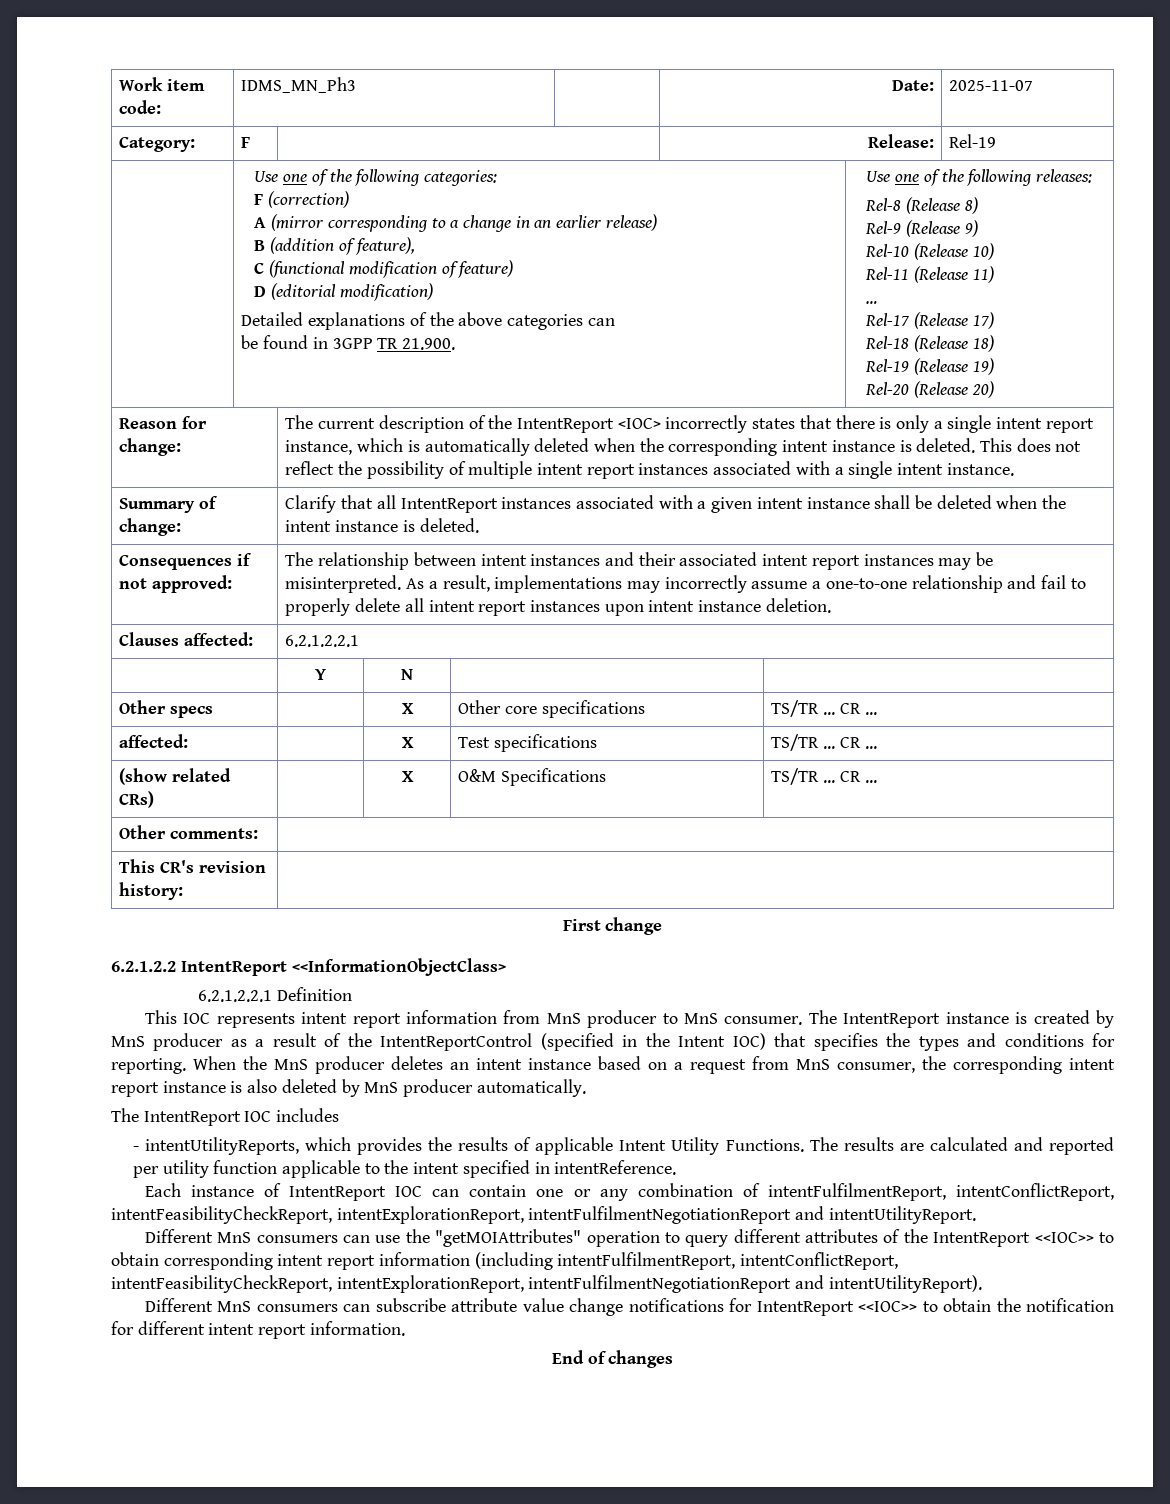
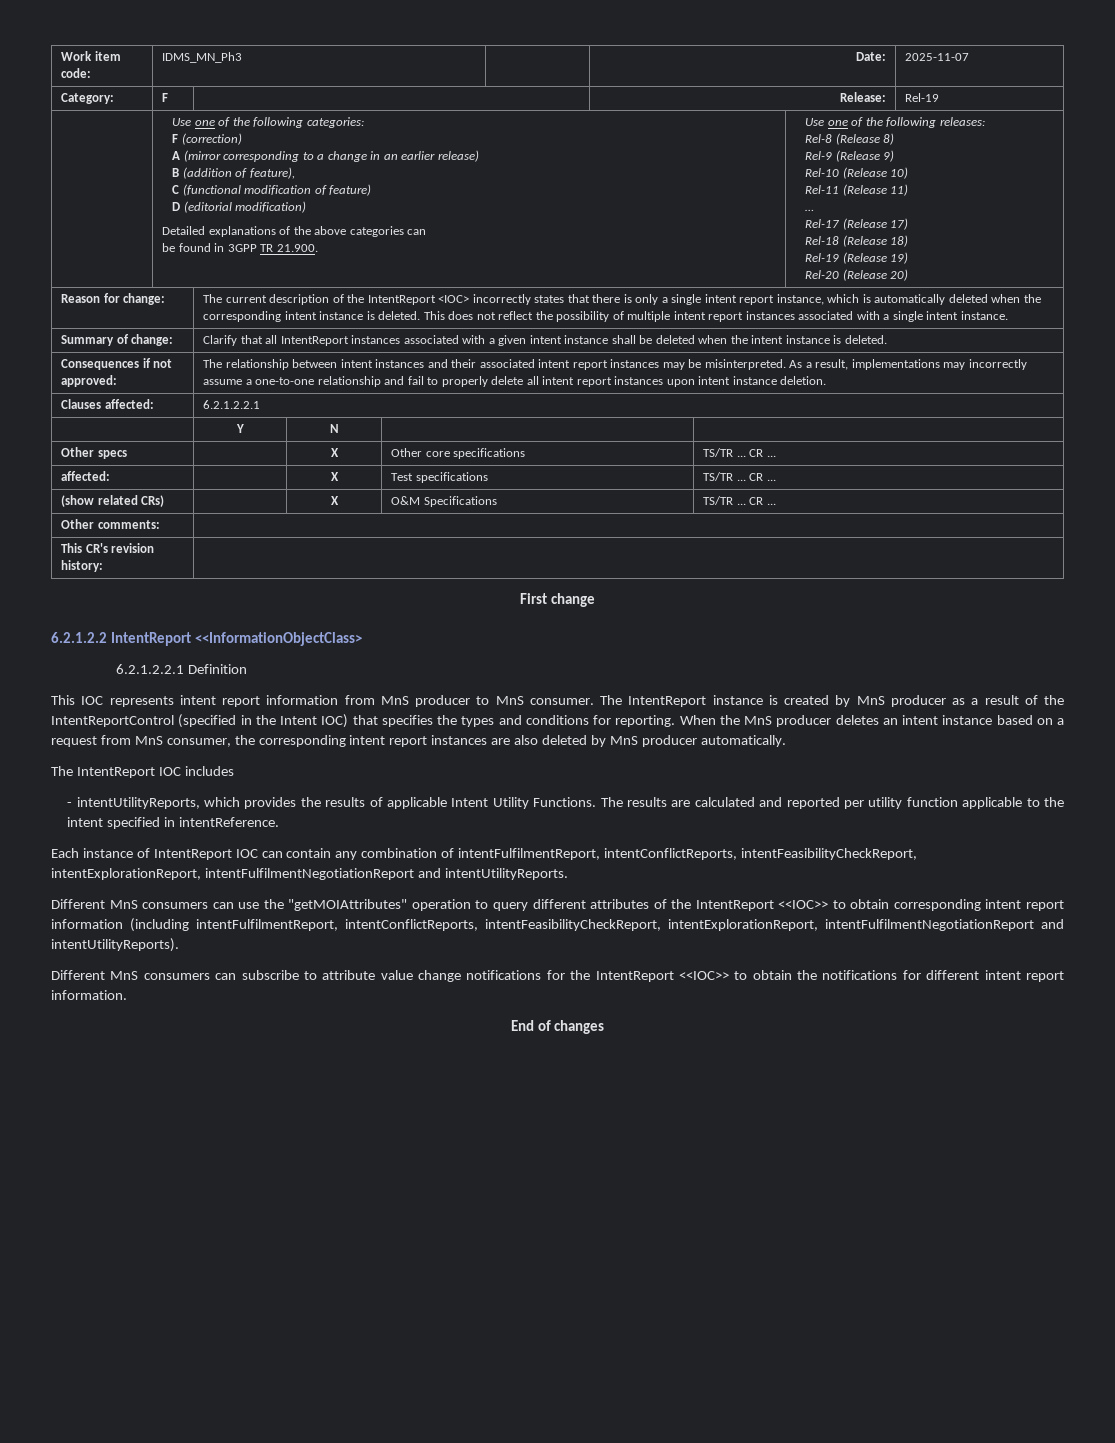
[162,1081,243,1093] instance is -> [431,735,511,745] instances are
[536,1189,591,1197] one or -> (332, 853) none
[956,1183,1114,1201] [111,1206,976,1224] intentConflictReport, intentFeasibilityCheckReport, intentExplorationReport, intentFulfilmentNegotiationReport and intentUtilityReport. -> [604,848,917,860] [51,868,568,880] intentConflictReports, intentFeasibilityCheckReport, intentExplorationReport, intentFulfilmentNegotiationReport and intentUtilityReports.
[740,1252,899,1270] [111,1275,982,1293] intentConflictReport, intentFeasibilityCheckReport, intentExplorationReport, intentFulfilmentNegotiationReport and intentUtilityReport). -> [345,919,1064,931] [51,938,179,952] intentConflictReports, intentFeasibilityCheckReport, intentExplorationReport, intentFulfilmentNegotiationReport and intentUtilityReports).
(446, 1305) none -> [303,971,317,980] to
(753, 1305) none -> [570,970,591,980] the
[1026,1298,1114,1312] notification -> [822,970,898,980] notifications

